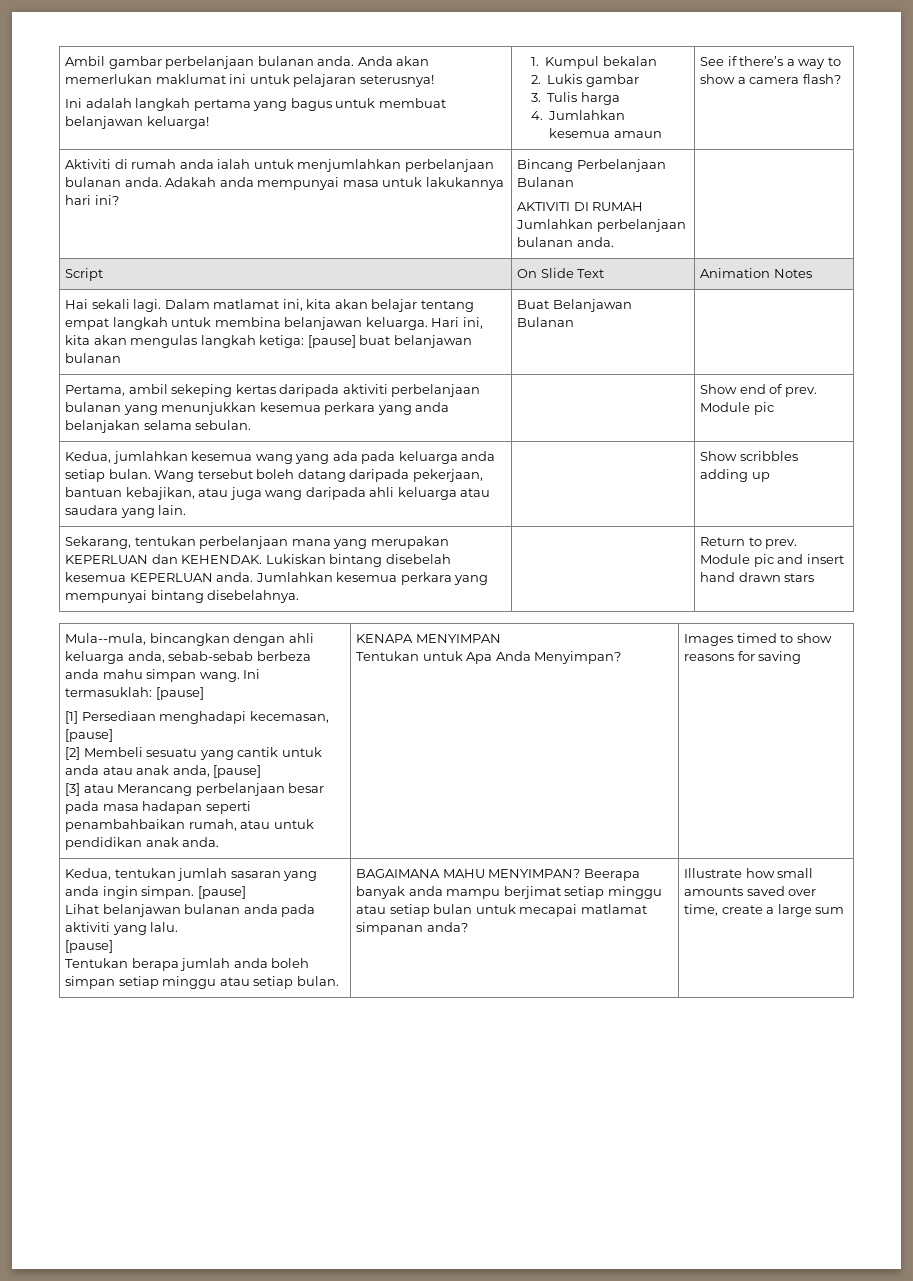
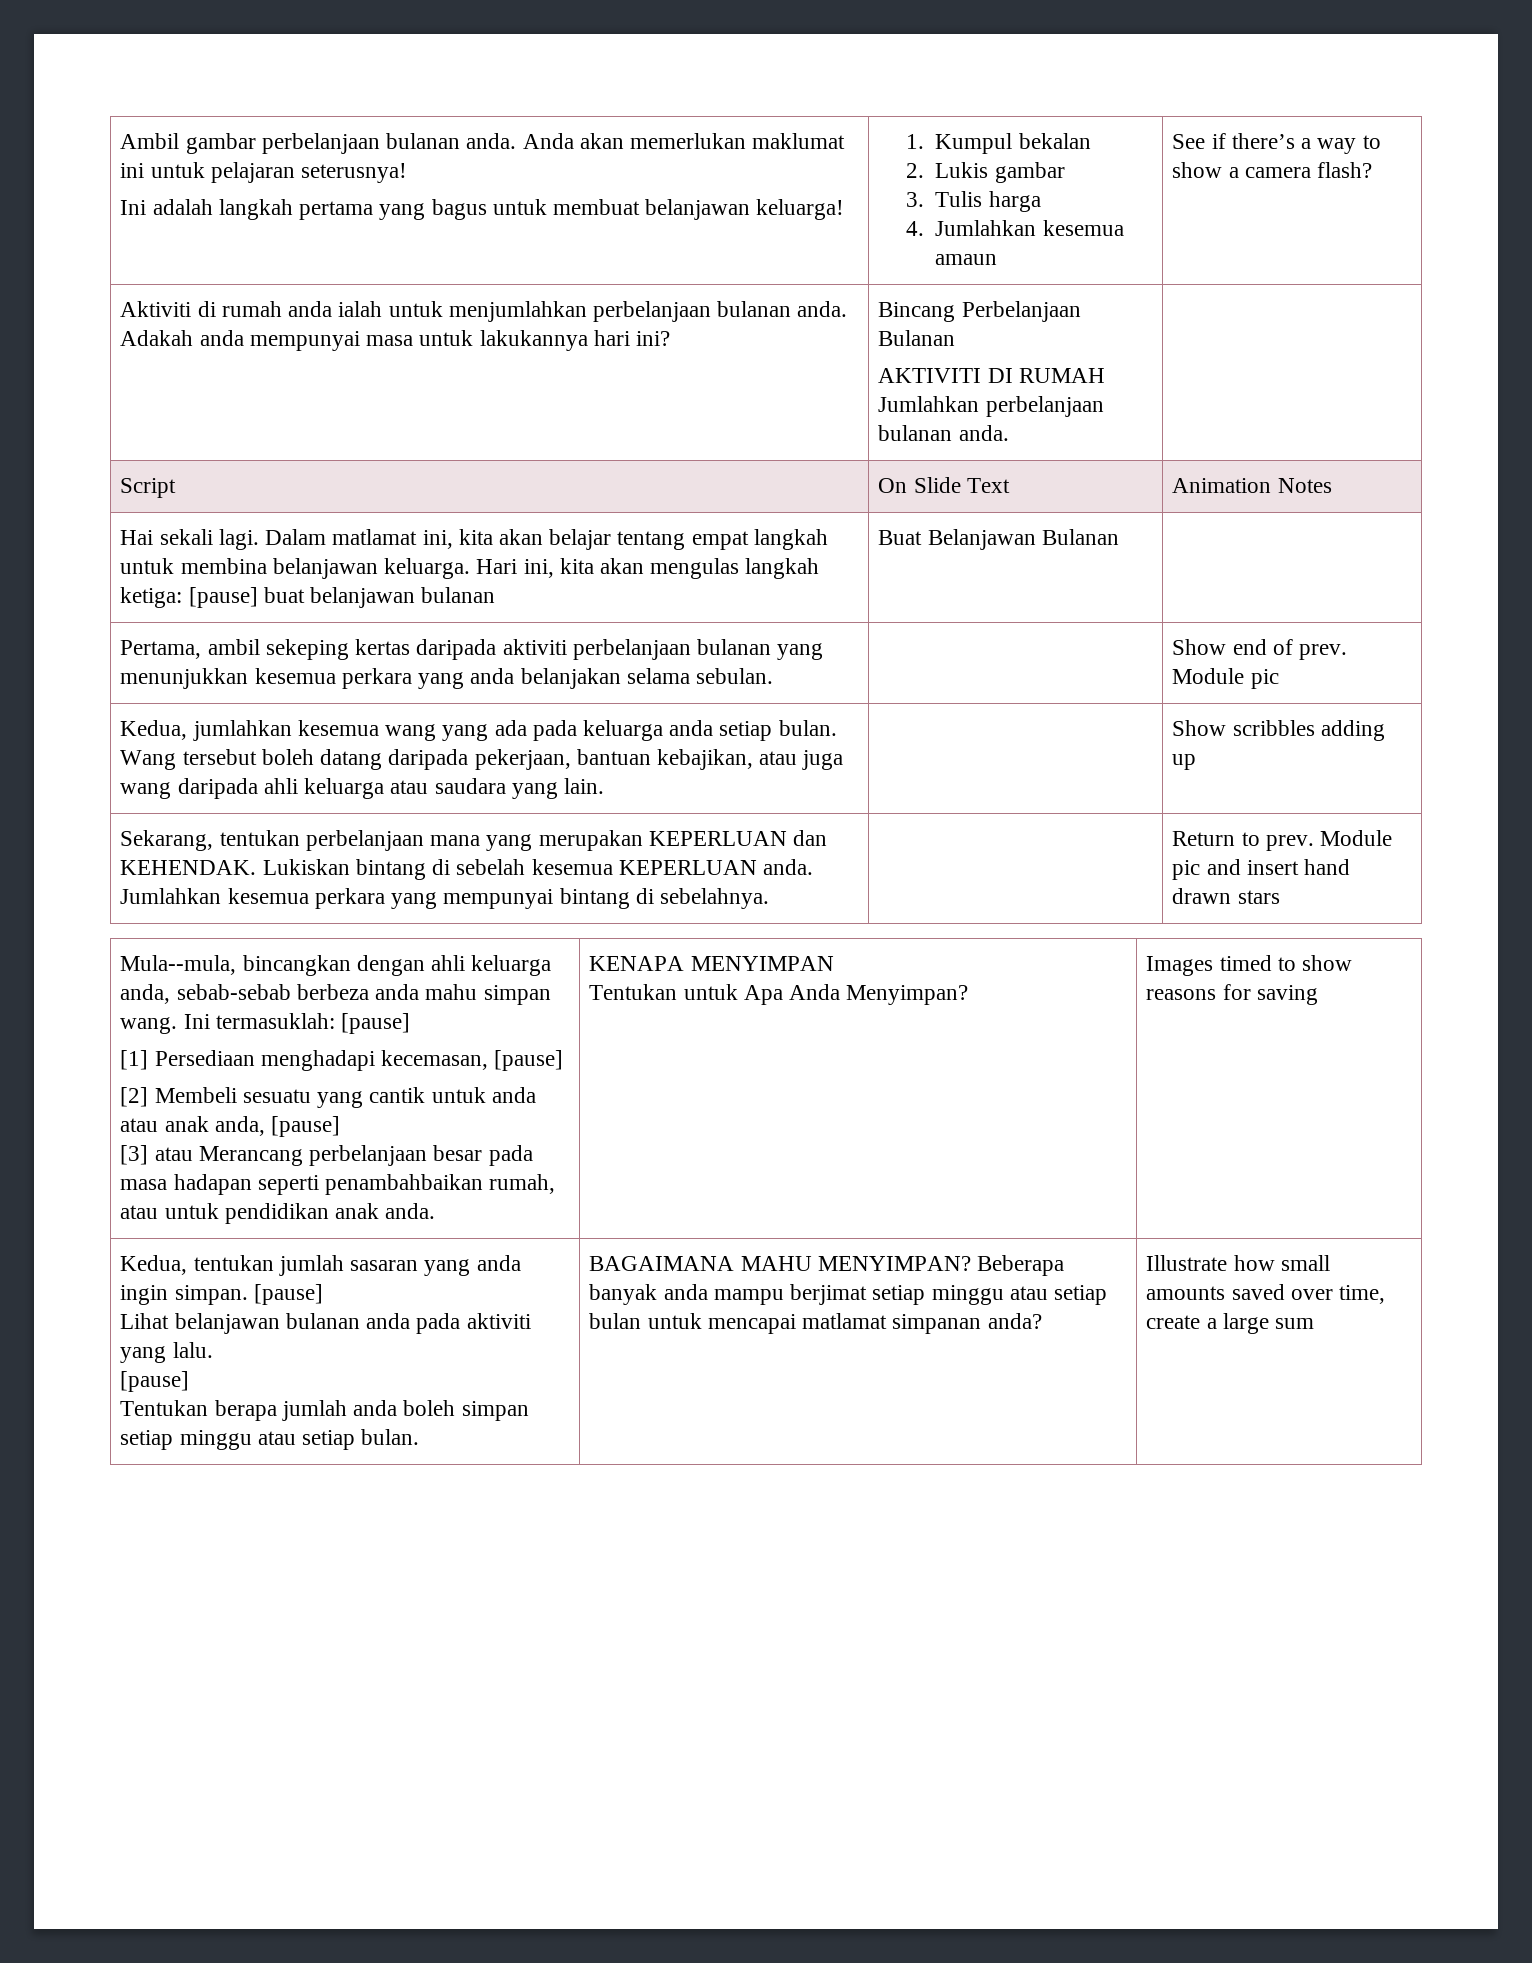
[385,554,451,564] disebelah -> [432,859,526,875] di sebelah
[207,590,300,603] disebelahnya. -> [635,888,769,909] di sebelahnya.
[583,869,640,881] Beerapa -> [977,1255,1065,1276] Beberapa
[519,904,578,917] mecapai -> [707,1314,796,1334] mencapai

